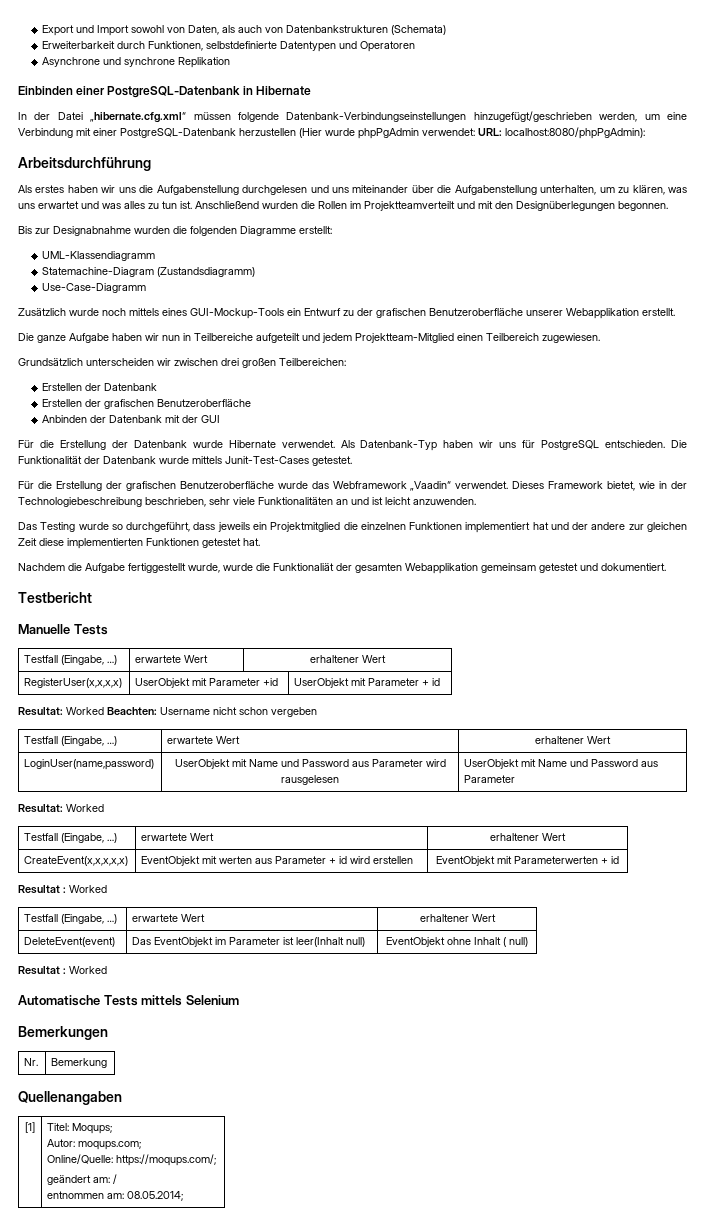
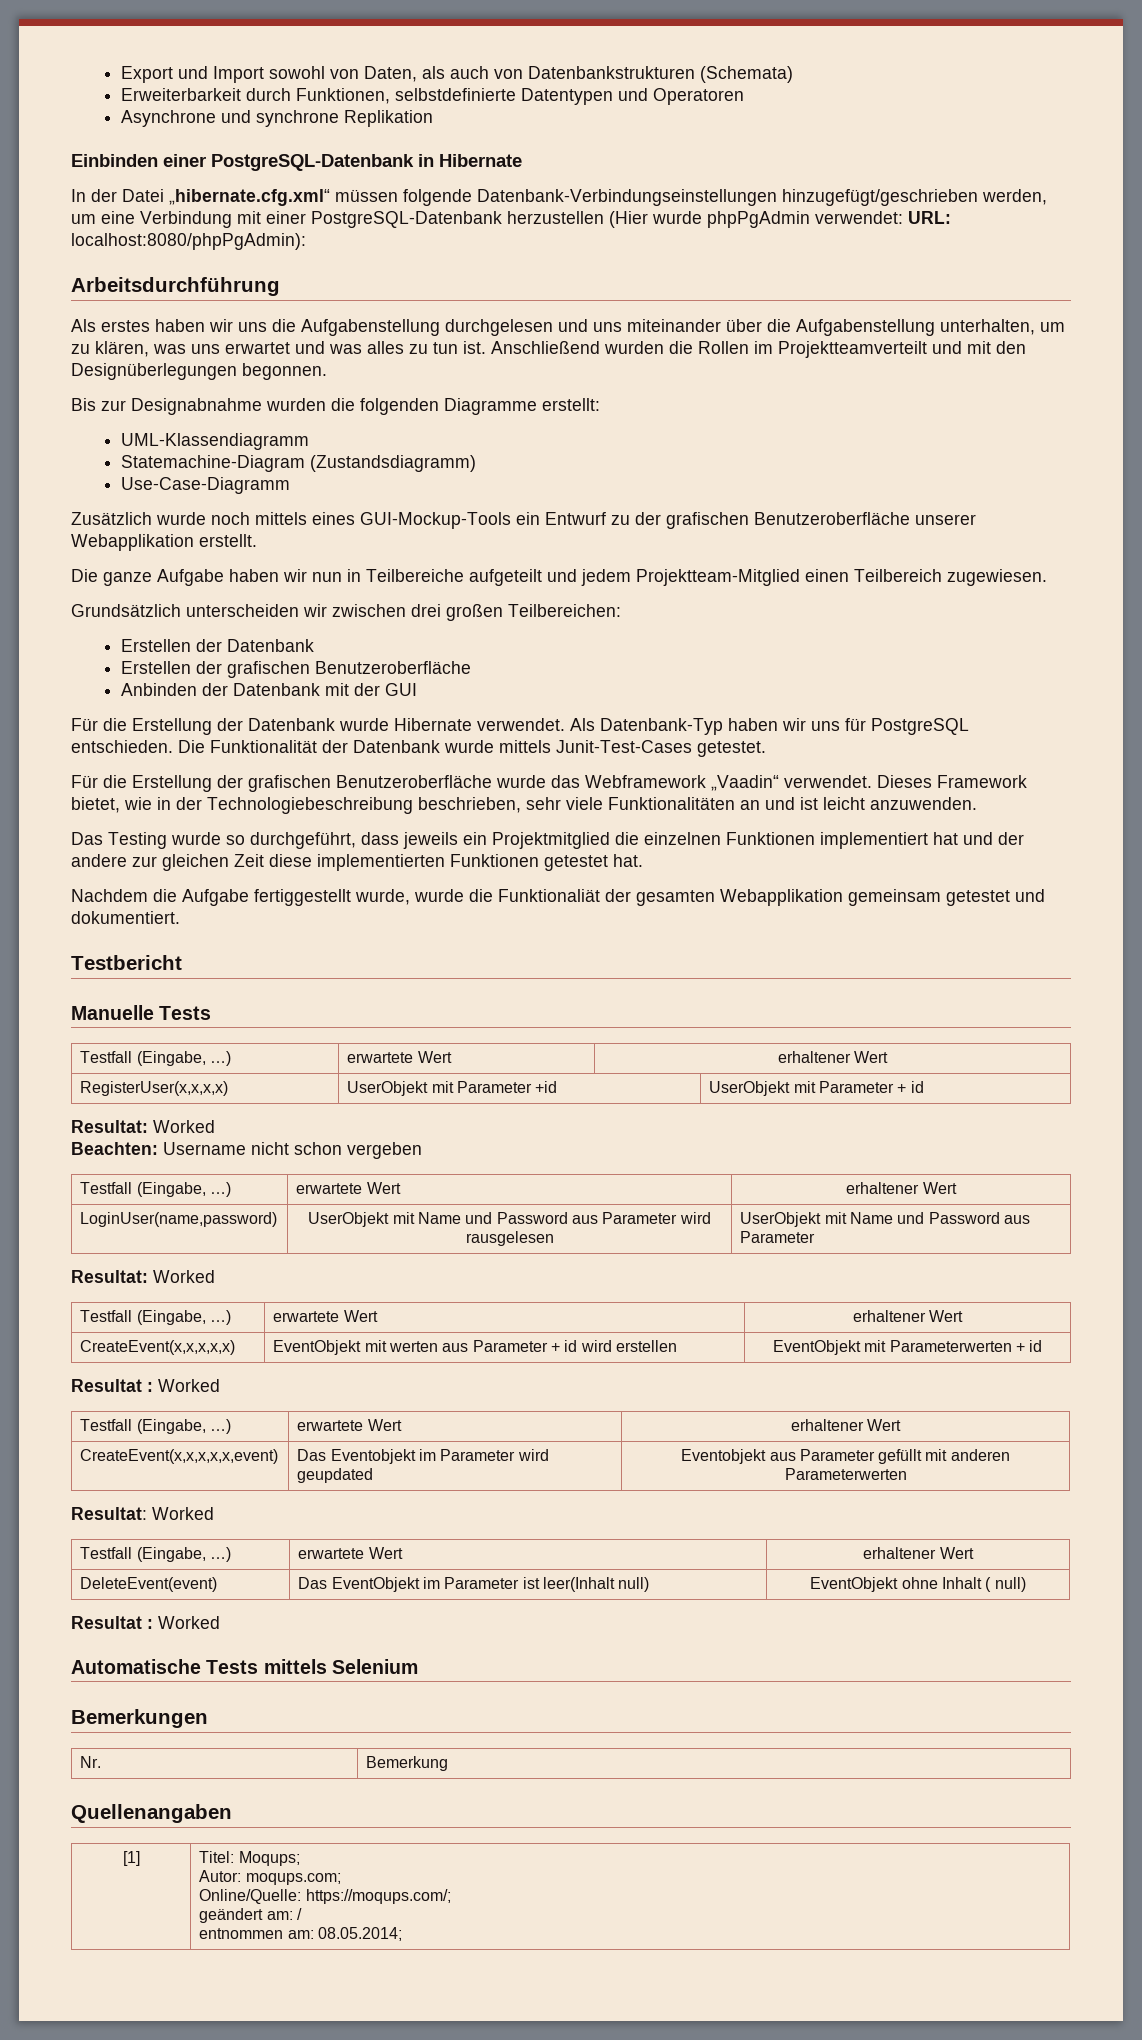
(104, 711) none -> (215, 1126) //
(496, 918) none -> [80,1449,279,1464] [297,1449,549,1464] [297,1468,374,1483] [681,1449,1010,1464] [784,1468,907,1480] [71,1507,214,1520] [80,1547,232,1562] [298,1547,403,1559] [863,1547,974,1559] // CreateEvent(x,x,x,x,x,event) | Das Eventobjekt im Parameter wird geupdated | Eventobjekt aus Parameter gefüllt mit anderen Parameterwerten // Resultat: Worked // Testfall (Eingabe, …) | erwartete Wert | erhaltener Wert

